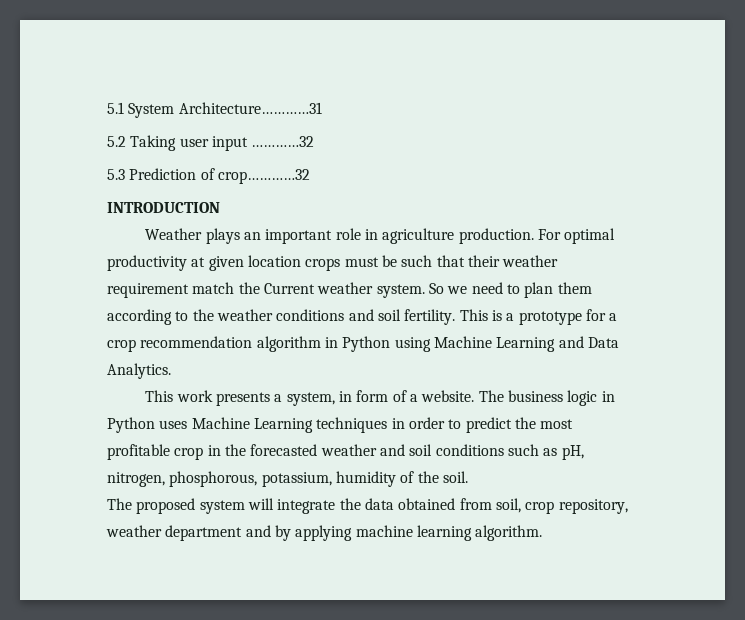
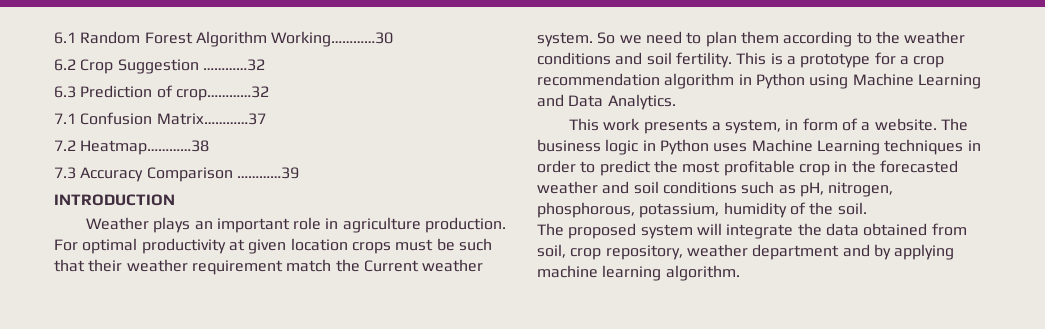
[107,102,322,118] [107,135,248,151] 5.1 System Architecture…………31 // 5.2 Taking user input -> [54,31,394,47] [54,59,199,74] 6.1 Random Forest Algorithm Working…………30 // 6.2 Crop Suggestion
[107,169,125,180] 5.3 -> [54,86,76,98] 6.3
(310, 176) none -> [54,112,266,125] [54,140,210,155] [54,167,299,182] // 7.1 Confusion Matrix…………37 // 7.2 Heatmap…………38 // 7.3 Accuracy Comparison …………39

